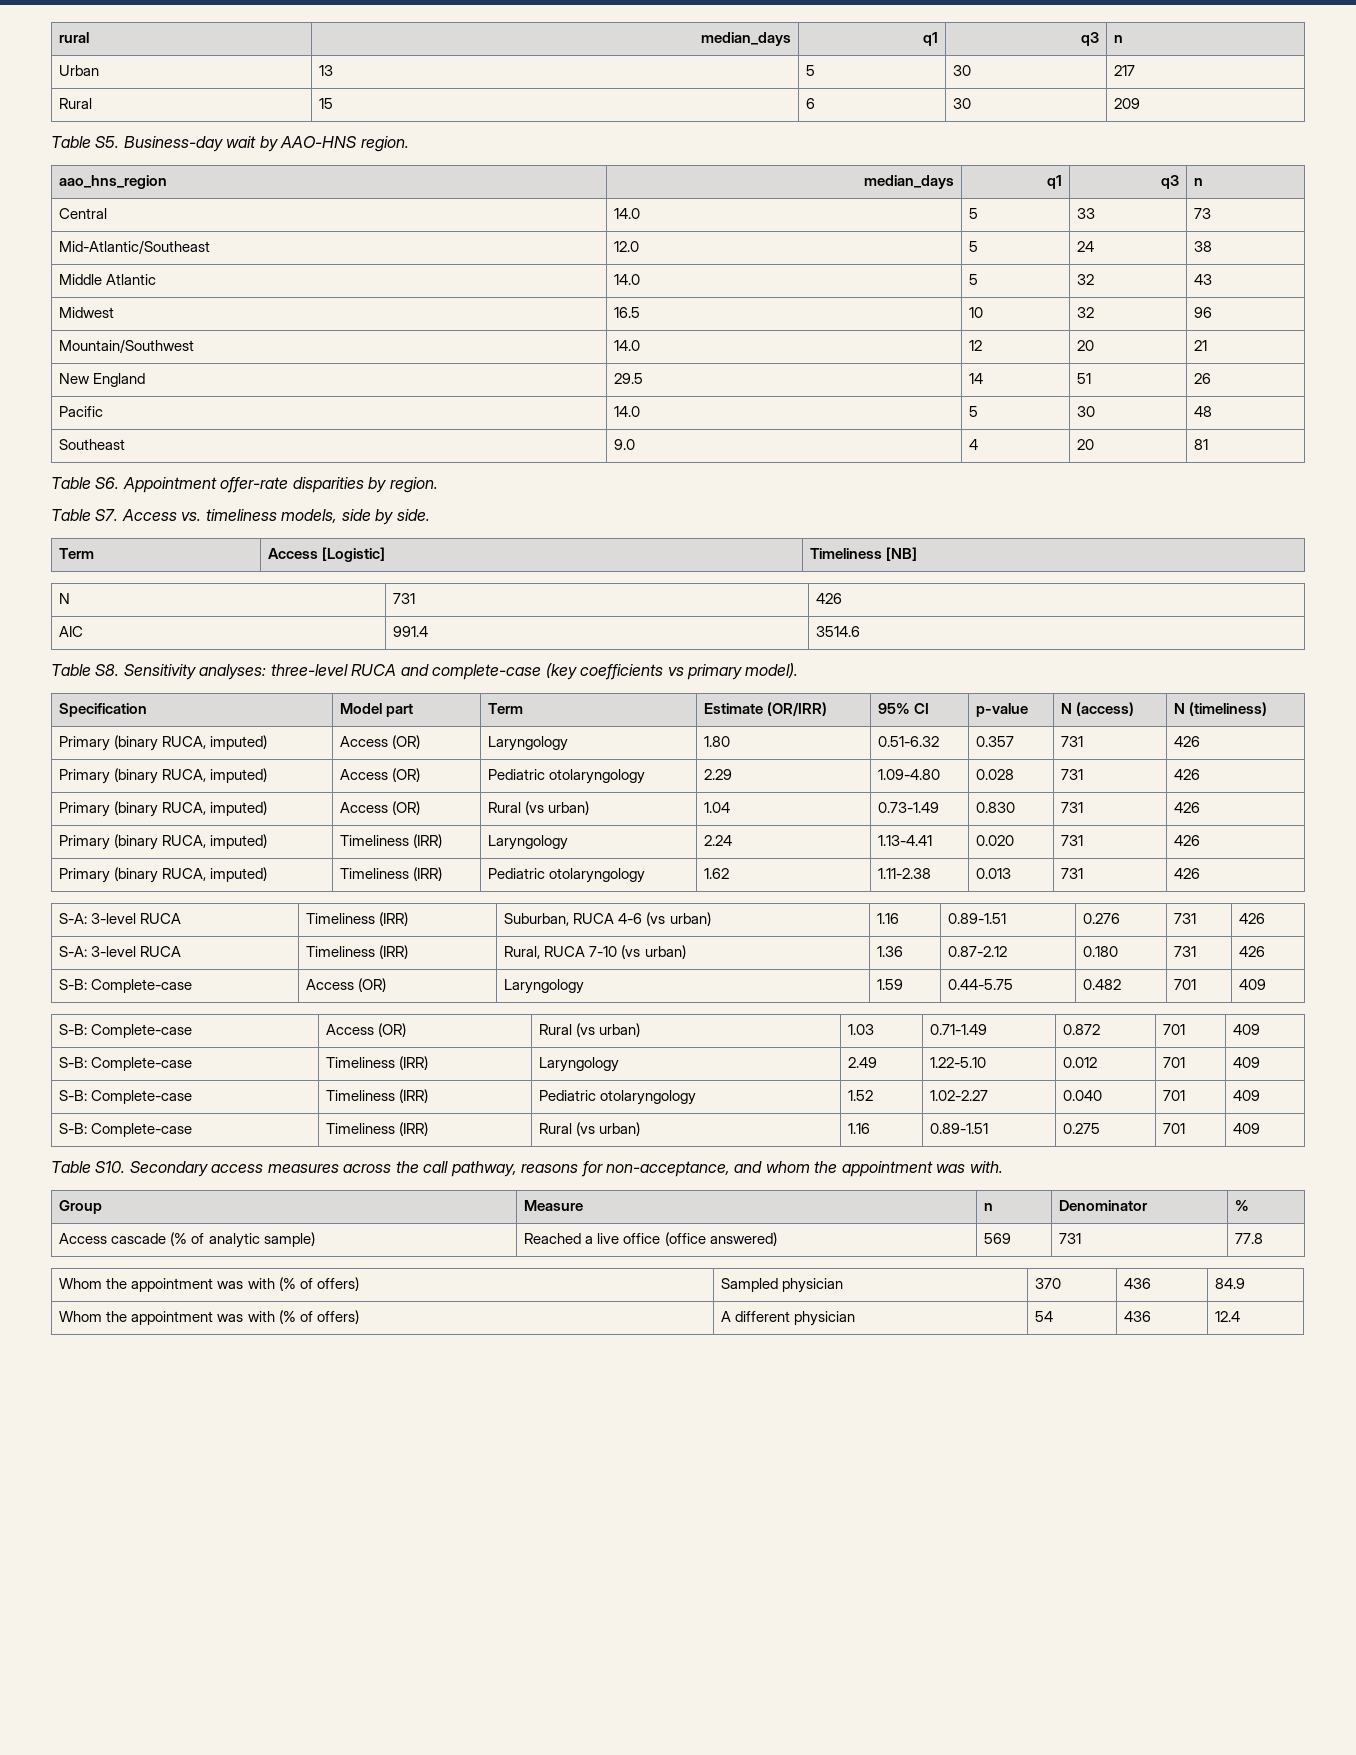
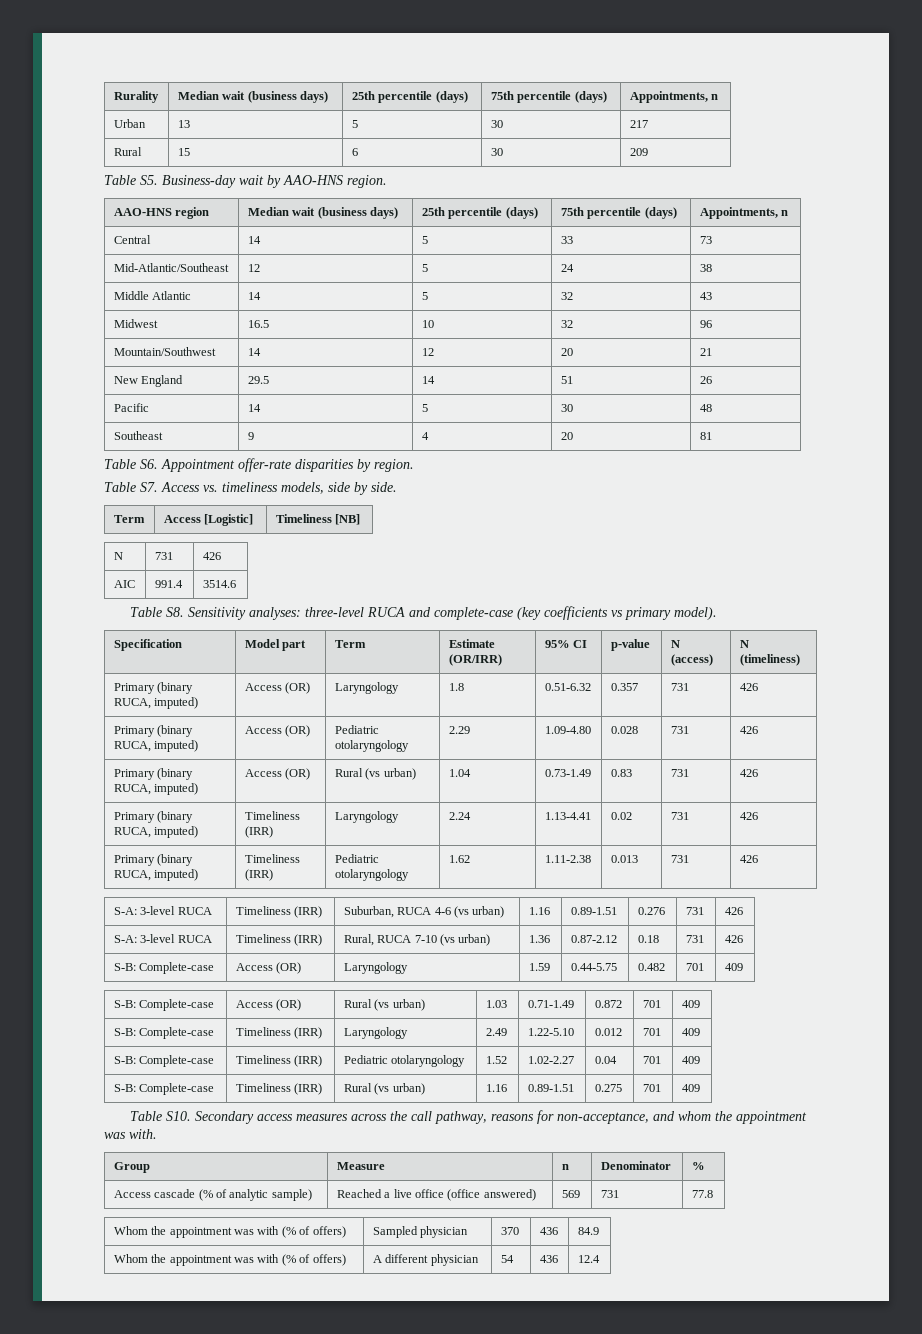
[59,32,90,43] [700,32,791,46] [922,32,938,46] [1080,32,1099,46] rural | median_days | q1 | q3 | -> [113,91,159,103] [177,91,329,103] [351,91,468,103] [490,91,607,103] [629,91,708,103] Rurality | Median wait (business days) | 25th percentile (days) | 75th percentile (days) | Appointments,
[59,175,168,189] [863,175,954,189] [1046,175,1062,189] [1160,175,1179,189] aao_hns_region | median_days | q1 | q3 | -> [113,207,210,219] [247,207,399,219] [421,207,538,219] [560,207,677,219] [699,207,778,219] AAO-HNS region | Median wait (business days) | 25th percentile (days) | 75th percentile (days) | Appointments,
[614,208,641,219] 14.0 -> [247,236,261,244] 14
[614,241,640,252] 12.0 -> [247,264,260,272] 12
[614,274,641,285] 14.0 -> [247,292,261,300] 14
[614,340,641,351] 14.0 -> [247,348,261,356] 14
[614,406,641,417] 14.0 -> [247,404,261,412] 14
[614,439,636,450] 9.0 -> [247,432,254,440] 9
[704,736,731,747] 1.80 -> [448,683,464,691] 1.8
[976,802,1016,813] 0.830 -> [610,769,632,777] 0.83
[976,835,1015,846] 0.020 -> [610,812,632,820] 0.02
[1083,946,1119,957] 0.180 -> [637,935,659,943] 0.18
[1063,1090,1103,1101] 0.040 -> [594,1056,617,1064] 0.04

